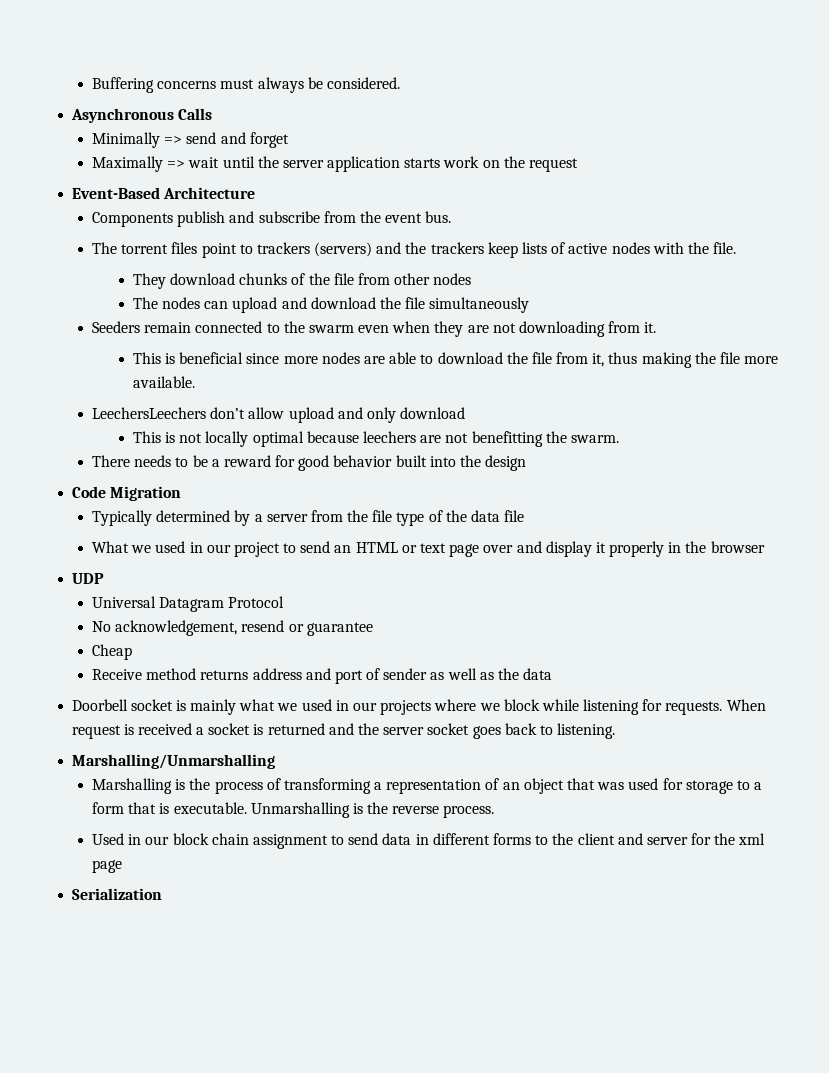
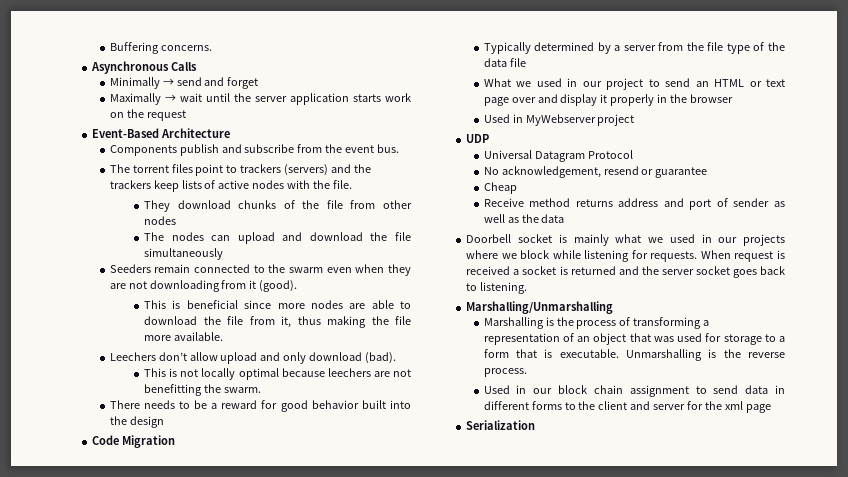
[157,77,400,93] concerns must always be considered. -> [160,45,212,51] concerns.
[164,136,183,144] => -> [162,78,174,86] →
[167,160,186,168] => -> [164,94,176,102] →
[644,322,657,333] it. -> [249,280,298,292] it (good).
[91,407,206,419] LeechersLeechers -> [109,352,156,361] Leechers
(466, 413) none -> [365,352,397,364] (bad).
(765, 547) none -> [483,114,635,126] // Used in MyWebserver project

